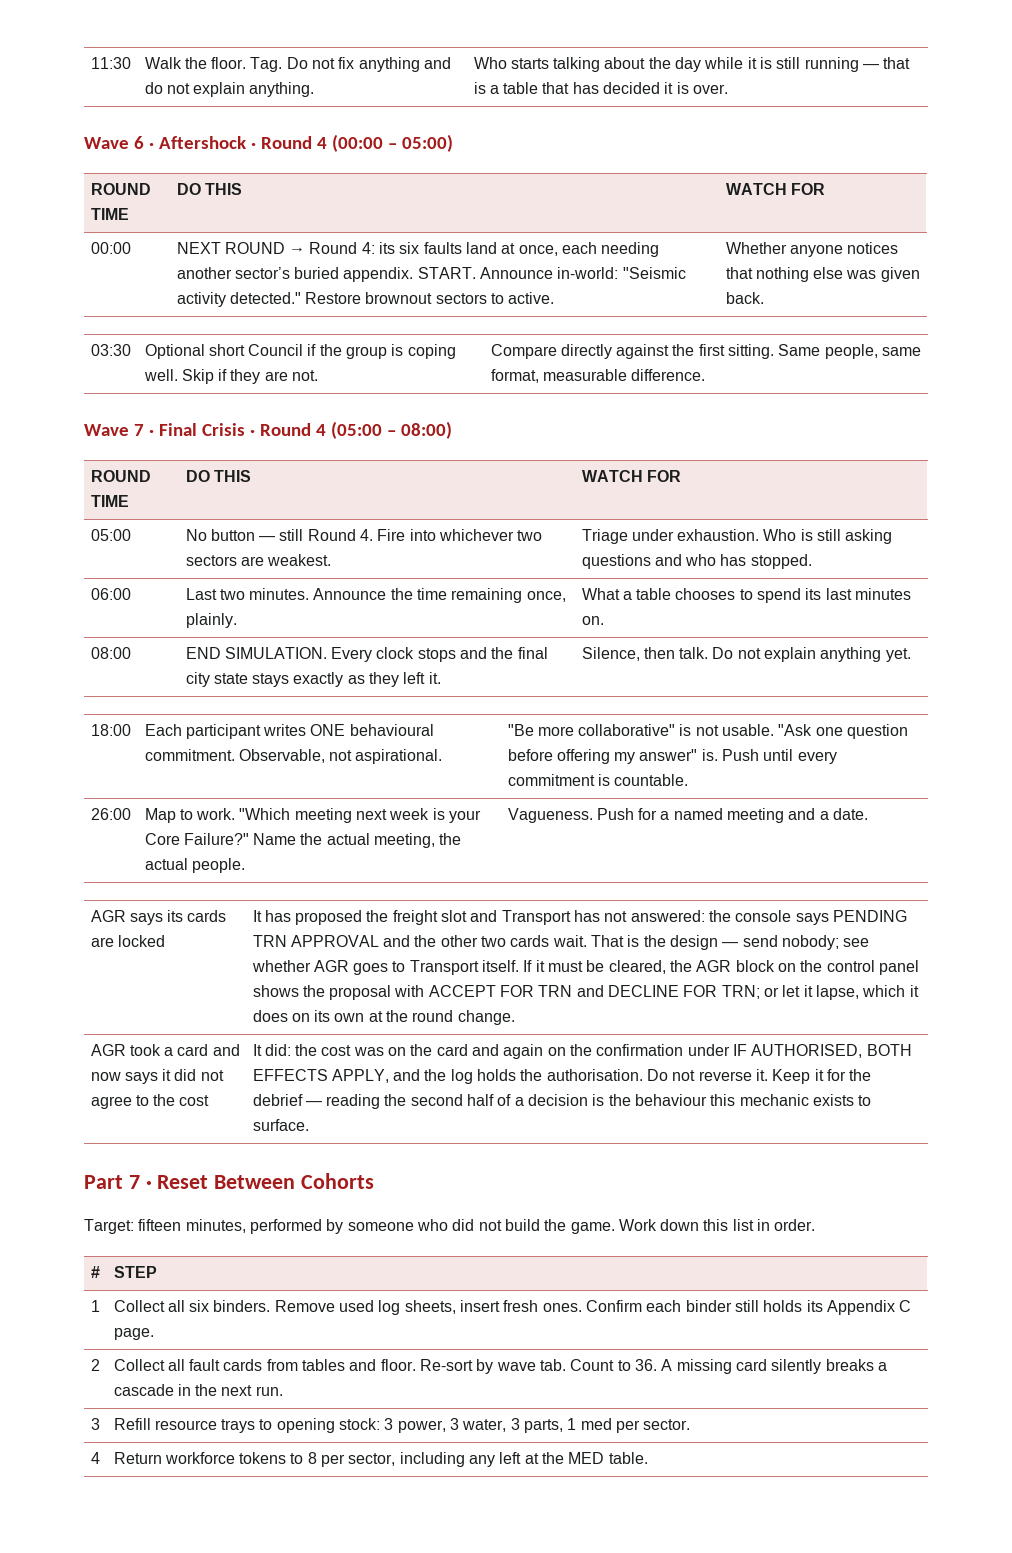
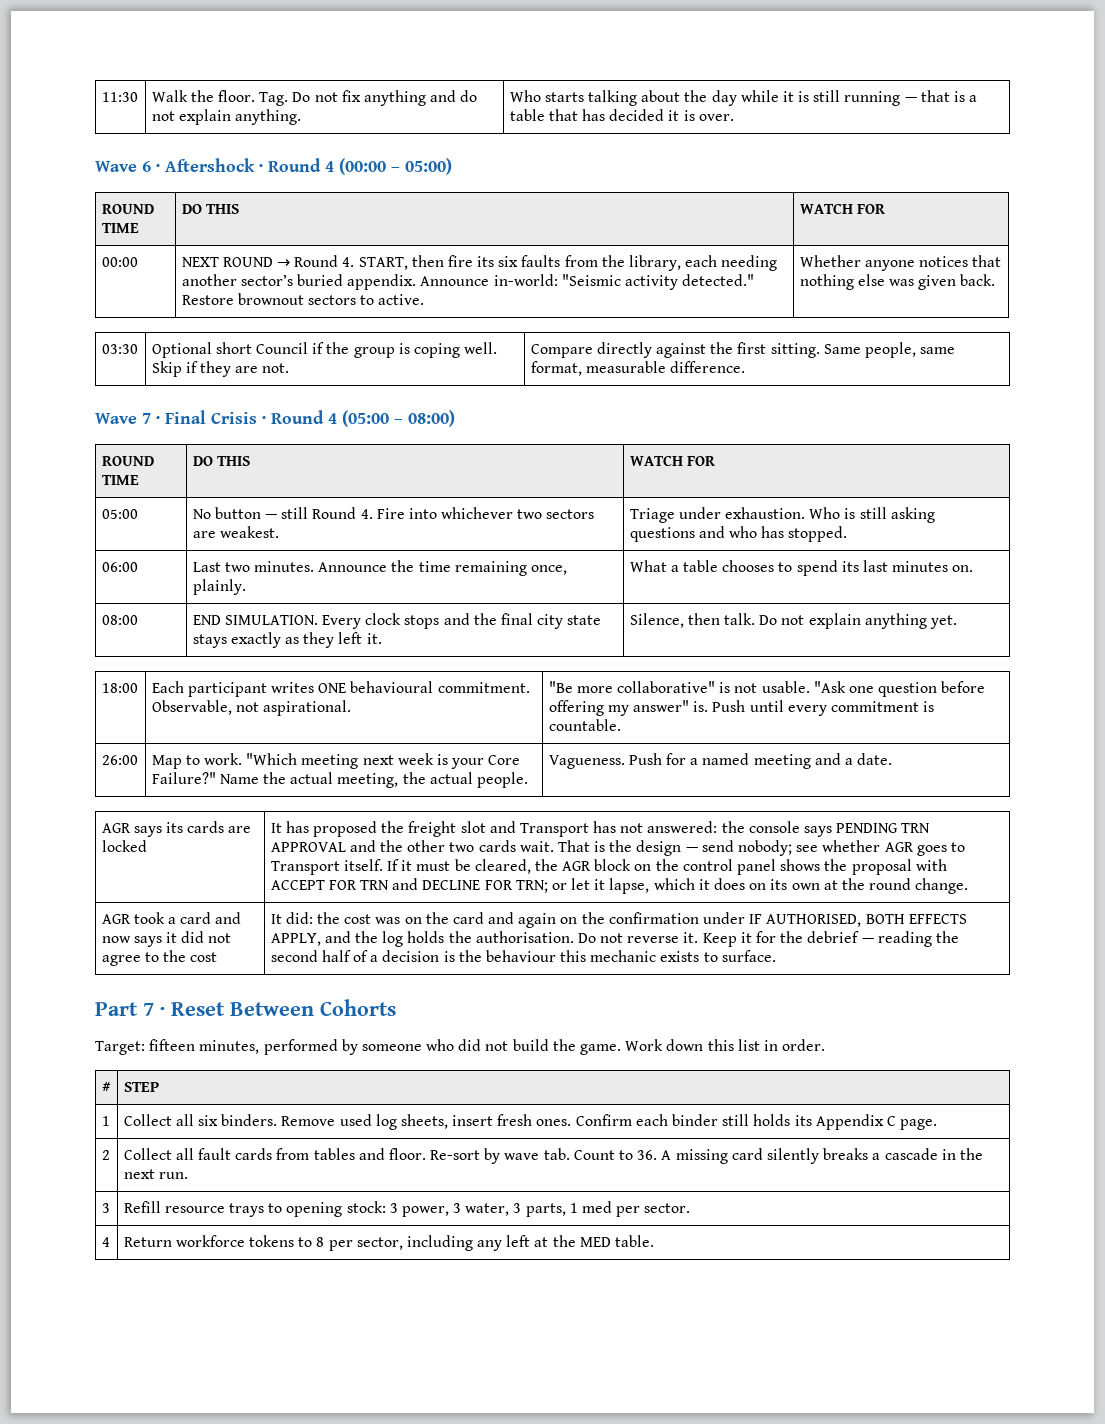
[361,242,558,256] 4: its six faults land at once, -> [342,255,682,271] 4. START, then fire its six faults from the library,
[417,267,476,279] START. -> (417, 282) none

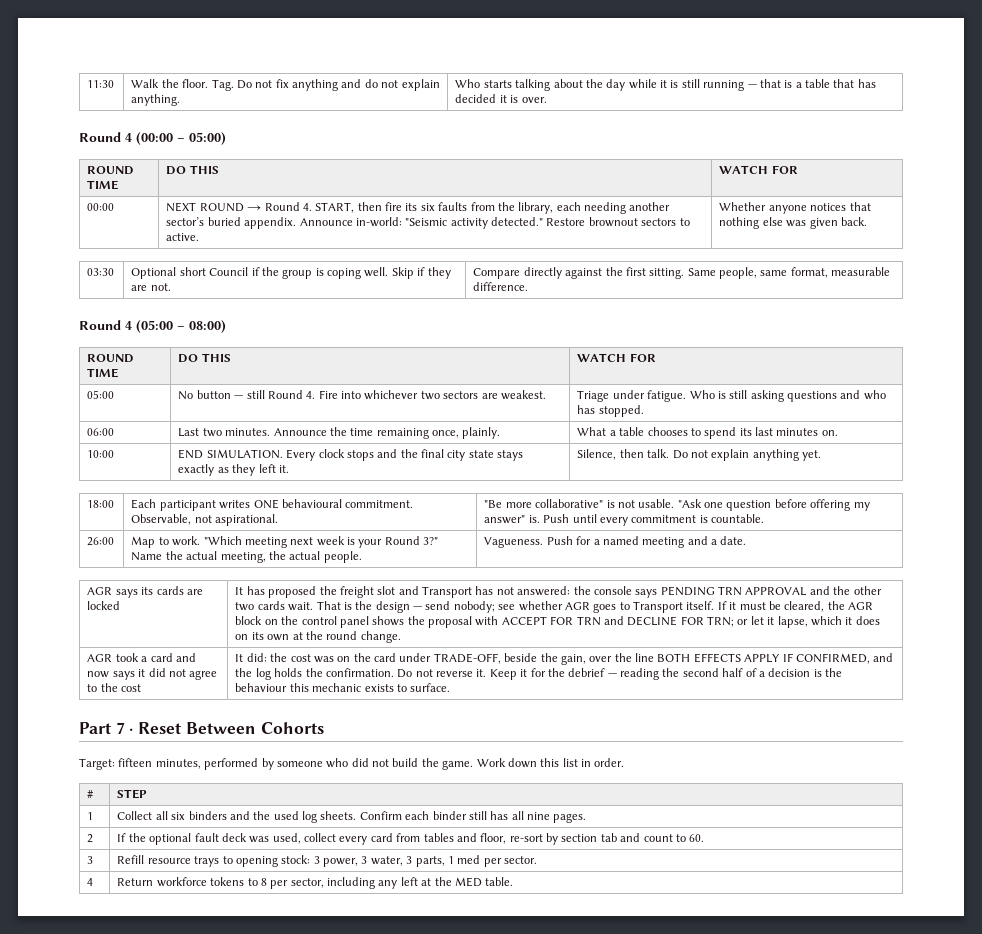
[95,158,263,172] Wave 6 · Aftershock · -> (547, 100) none
[95,410,266,424] Wave 7 · Final Crisis · -> (529, 286) none
[724,507,805,519] exhaustion. -> [647,390,687,402] fatigue.
[101,615,138,625] 08:00 -> [87,450,115,458] 10:00
[488,755,521,765] [151,772,216,784] Core Failure?" -> [384,536,439,545] Round 3?"
[488,912,967,928] [270,933,321,946] and again on the confirmation under IF AUTHORISED, BOTH EFFECTS APPLY, -> [399,653,870,665] under TRADE-OFF, beside the gain, over the line BOTH EFFECTS APPLY IF CONFIRMED,
[475,931,574,943] authorisation. -> [325,668,394,677] confirmation.
[221,1114,938,1130] [101,1150,110,1160] [123,1148,983,1164] [123,1169,188,1179] binders. Remove used log sheets, insert fresh ones. Confirm each binder still holds its Appendix C page. // 2 | Collect all fault cards from tables and floor. Re-sort by wave tab. Count to 36. A missing card silently breaks a cascade in the next run. -> [188,811,587,823] [87,834,94,843] [117,833,705,845] binders and the used log sheets. Confirm each binder still has all nine pages. // 2 | If the optional fault deck was used, collect every card from tables and floor, re-sort by section tab and count to 60.

